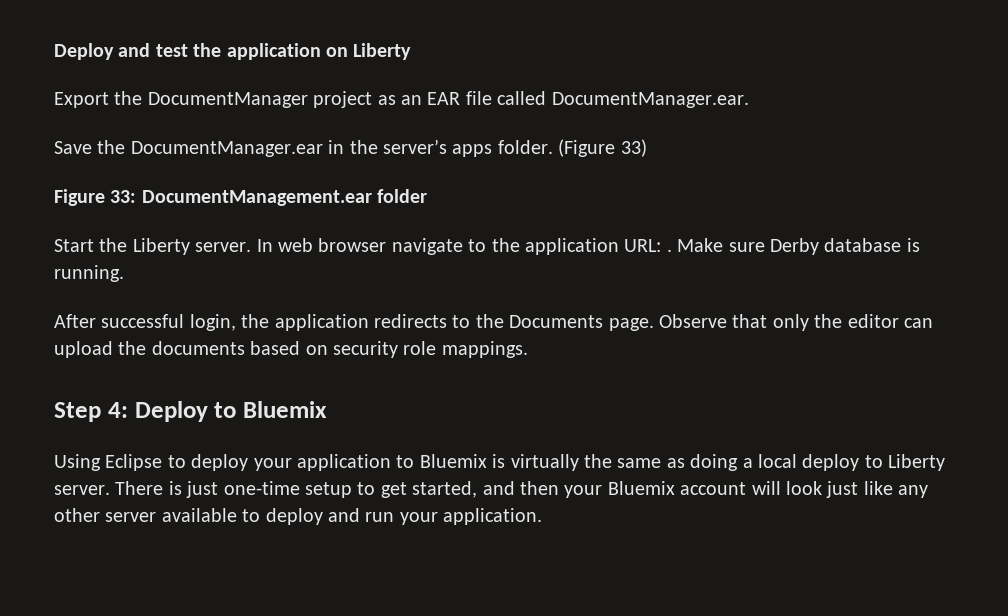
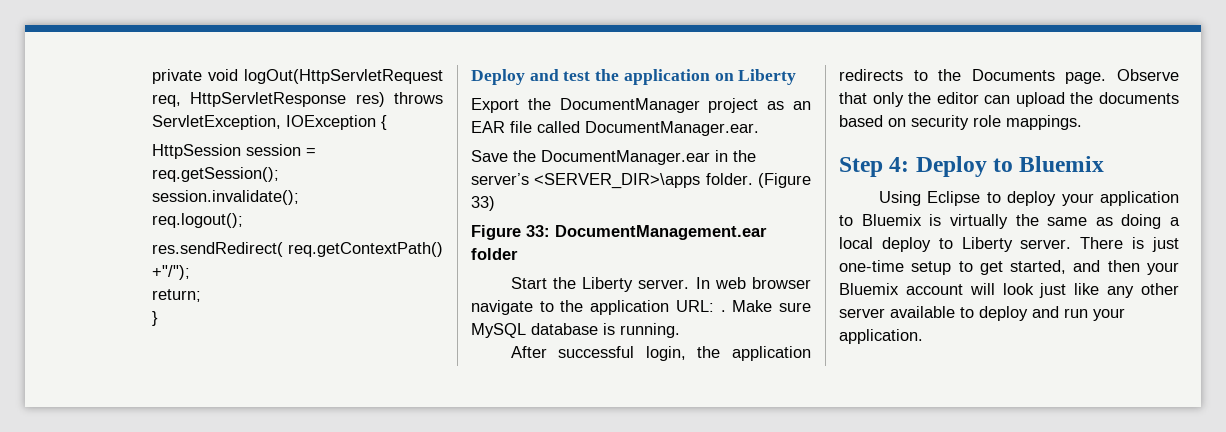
(54, 51) none -> [151,69,443,84] [151,92,444,107] [151,115,387,130] [151,144,316,159] [151,167,279,182] [151,190,299,205] [151,213,243,228] [151,242,443,257] [151,265,190,280] [151,289,201,302] [151,311,158,326] private void logOut(HttpServletRequest req, HttpServletResponse res) throws ServletException, IOException { // HttpSession session = req.getSession(); // session.invalidate(); // req.logout(); // res.sendRedirect( req.getContextPath() +"/"); // return; // } //
[452,144,493,157] apps -> [534,173,701,189] <SERVER_DIR>\apps
[769,238,819,255] Derby -> [471,323,526,338] MySQL

